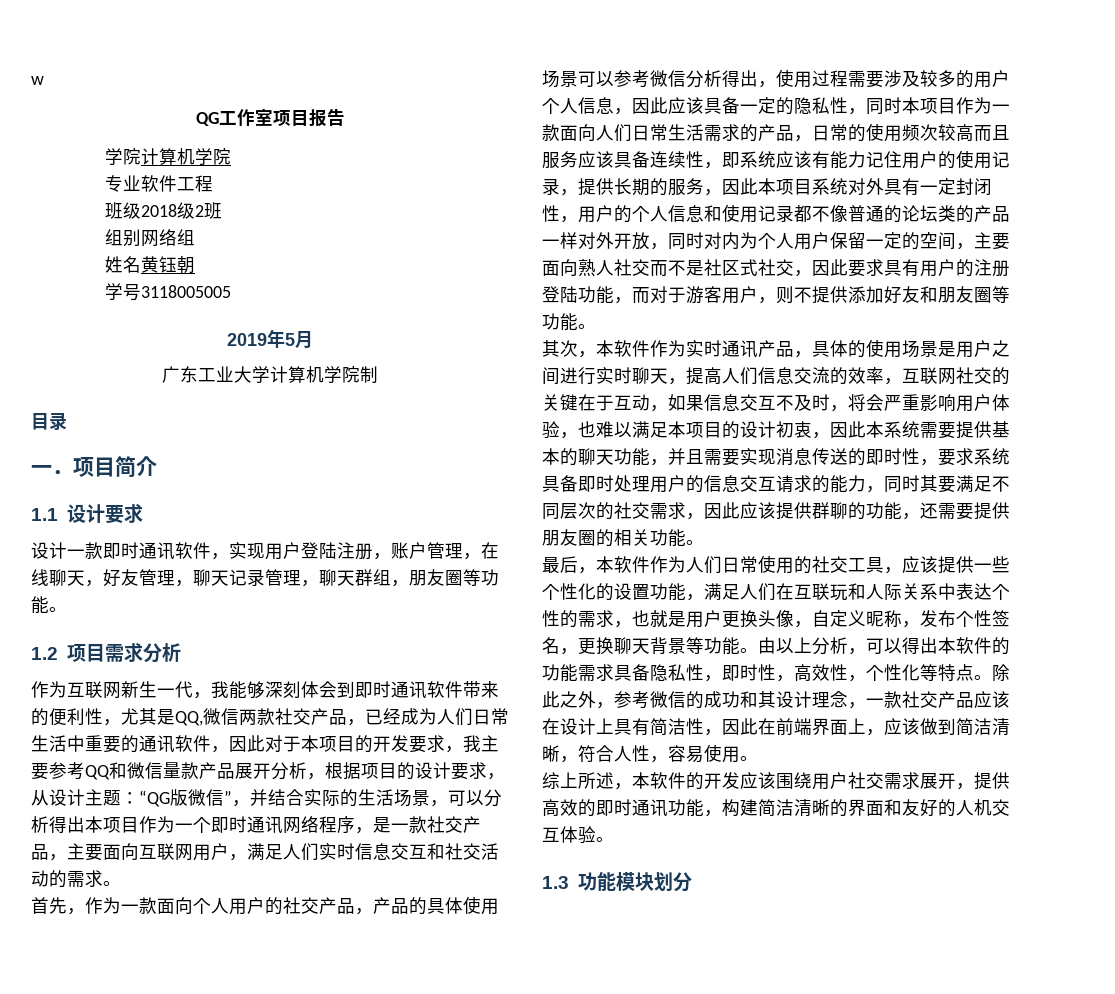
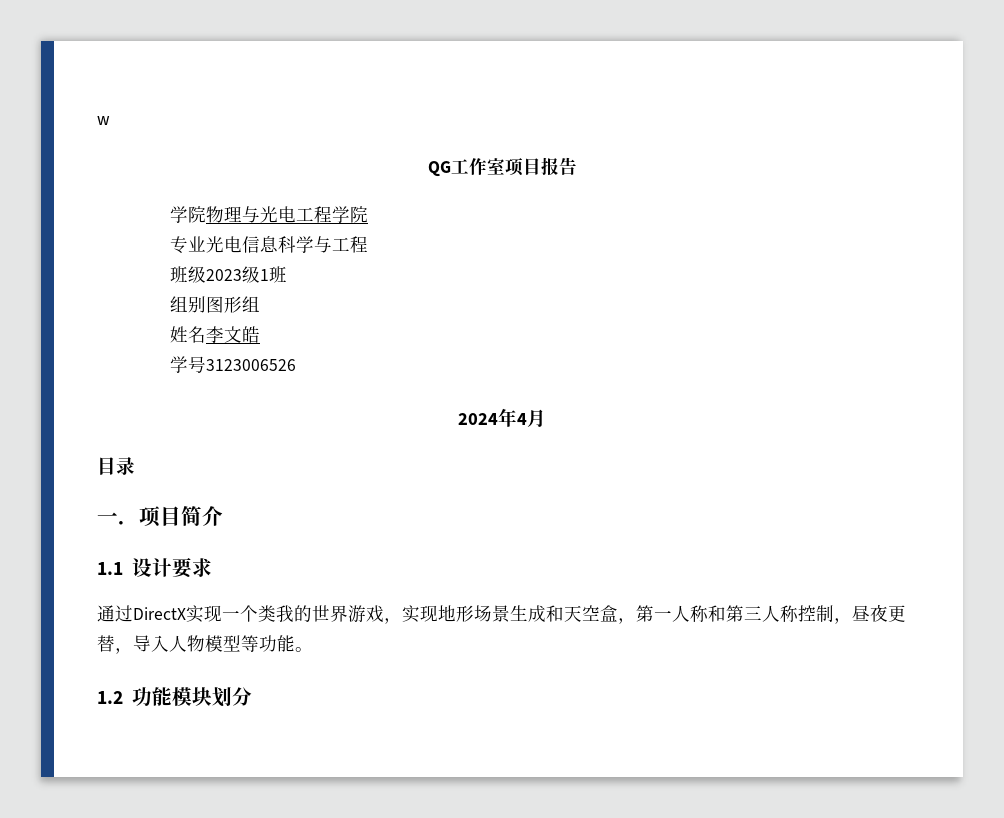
[141,148,196,165] 计算机 -> [205,206,332,223] 物理与光电工程
[141,175,178,192] 软件 -> [205,236,332,253] 光电信息科学与
[141,202,205,219] 2018级2 -> [205,266,269,283] 2023级1
[141,229,178,247] 网络 -> [205,296,242,313] 图形
[141,256,196,274] 黄钰朝 -> [205,326,260,343] 李文皓
[141,285,232,298] [227,329,313,349] [162,366,378,383] 3118005005 // 2019年5月 // 广东工业大学计算机学院制 -> [205,359,296,371] [458,408,546,428] 3123006526 // 2024年4月
[31,542,499,560] [31,569,499,587] [31,596,67,614] [31,642,181,663] [31,681,499,699] [31,708,509,726] [31,735,499,753] [31,762,505,780] [31,789,502,807] [31,816,481,834] [31,843,499,861] [31,870,121,888] [31,896,499,915] [542,69,1010,88] [542,97,1010,115] [542,123,1010,142] [542,150,1010,169] [542,178,992,196] [542,204,1010,223] [542,232,1010,250] [542,259,1010,277] [542,286,1010,304] [542,313,596,331] [542,339,1010,358] [542,367,1010,385] [542,394,1010,412] [542,421,1010,439] [542,448,1010,466] [542,475,1010,493] [542,502,1010,520] [542,529,704,547] [542,555,1010,574] [542,583,1010,601] [542,610,1010,628] [542,637,1010,655] [542,664,1010,682] [542,691,1010,709] [542,718,1010,736] [542,744,758,763] [542,772,1010,790] [542,799,1010,817] [542,826,614,844] [542,876,569,889] 设计一款即时通讯软件，实现用户登陆注册，账户管理，在线聊天，好友管理，聊天记录管理，聊天群组，朋友圈等功能。 // 1.2项目需求分析 // 作为互联网新生一代，我能够深刻体会到即时通讯软件带来的便利性，尤其是QQ,微信两款社交产品，已经成为人们日常生活中重要的通讯软件，因此对于本项目的开发要求，我主要参考QQ和微信量款产品展开分析，根据项目的设计要求，从设计主题：“QG版微信”，并结合实际的生活场景，可以分析得出本项目作为一个即时通讯网络程序，是一款社交产品，主要面向互联网用户，满足人们实时信息交互和社交活动的需求。 // 首先，作为一款面向个人用户的社交产品，产品的具体使用场景可以参考微信分析得出，使用过程需要涉及较多的用户个人信息，因此应该具备一定的隐私性，同时本项目作为一款面向人们日常生活需求的产品，日常的使用频次较高而且服务应该具备连续性，即系统应该有能力记住用户的使用记录，提供长期的服务，因此本项目系统对外具有一定封闭性，用户的个人信息和使用记录都不像普通的论坛类的产品一样对外开放，同时对内为个人用户保留一定的空间，主要面向熟人社交而不是社区式社交，因此要求具有用户的注册登陆功能，而对于游客用户，则不提供添加好友和朋友圈等功能。 // 其次，本软件作为实时通讯产品，具体的使用场景是用户之间进行实时聊天，提高人们信息交流的效率，互联网社交的关键在于互动，如果信息交互不及时，将会严重影响用户体验，也难以满足本项目的设计初衷，因此本系统需要提供基本的聊天功能，并且需要实现消息传送的即时性，要求系统具备即时处理用户的信息交互请求的能力，同时其要满足不同层次的社交需求，因此应该提供群聊的功能，还需要提供朋友圈的相关功能。 // 最后，本软件作为人们日常使用的社交工具，应该提供一些个性化的设置功能，满足人们在互联玩和人际关系中表达个性的需求，也就是用户更换头像，自定义昵称，发布个性签名，更换聊天背景等功能。由以上分析，可以得出本软件的功能需求具备隐私性，即时性，高效性，个性化等特点。除此之外，参考微信的成功和其设计理念，一款社交产品应该在设计上具有简洁性，因此在前端界面上，应该做到简洁清晰，符合人性，容易使用。 // 综上所述，本软件的开发应该围绕用户社交需求展开，提供高效的即时通讯功能，构建简洁清晰的界面和友好的人机交互体验。 // 1.3 -> [97,604,906,624] [97,635,313,654] [97,691,123,704] 通过DirectX实现一个类我的世界游戏，实现地形场景生成和天空盒，第一人称和第三人称控制，昼夜更替，导入人物模型等功能。 // 1.2

